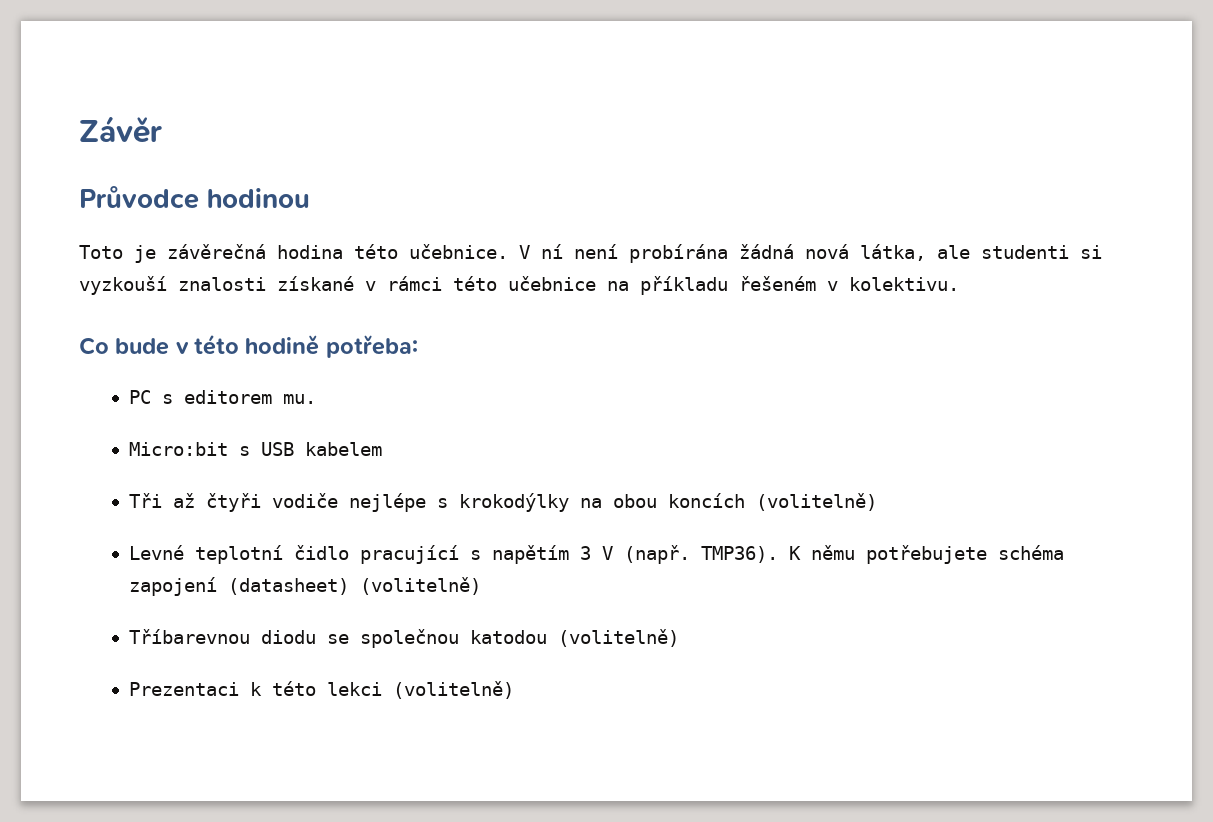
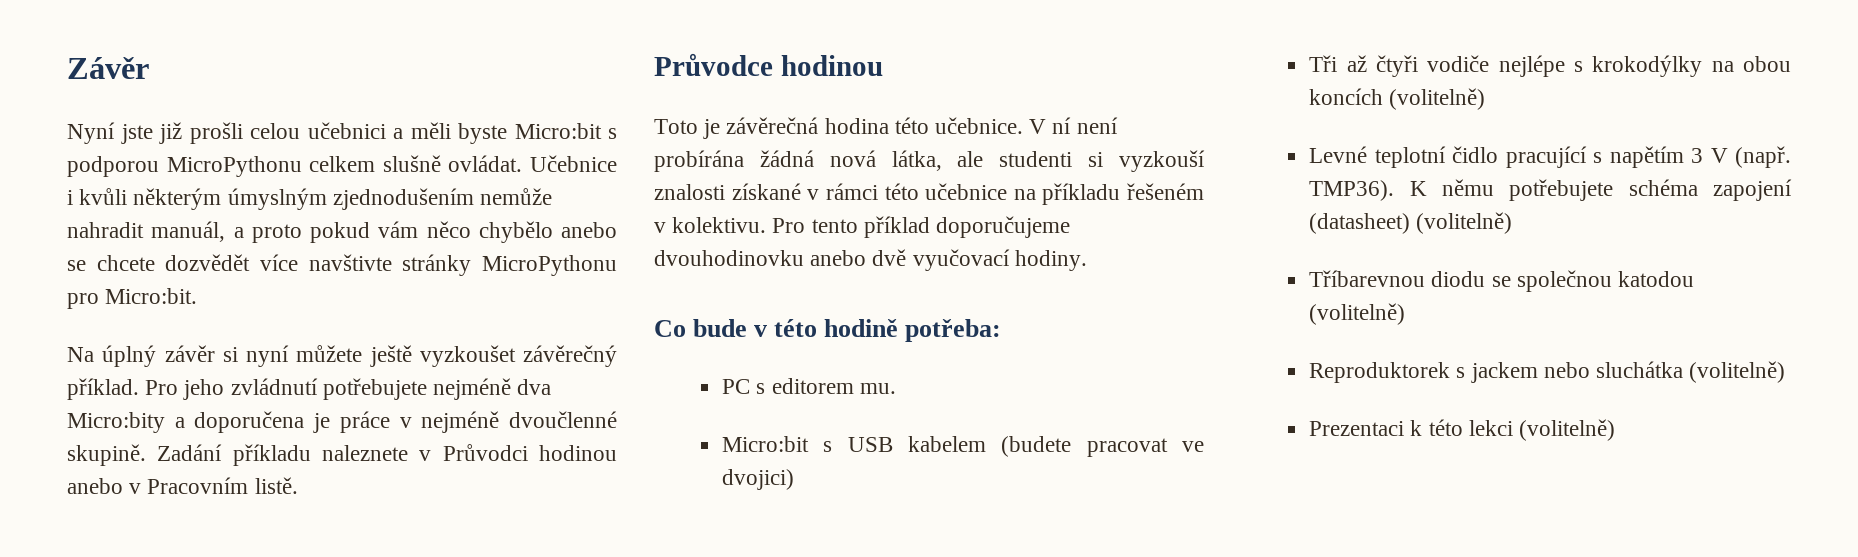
(162, 129) none -> [67,122,617,144] [67,155,617,177] [67,188,553,210] [67,221,617,243] [67,254,617,276] [67,288,198,309] [67,345,617,367] [67,378,552,400] [67,411,617,433] [67,444,617,466] [67,477,298,494] // Nyní jste již prošli celou učebnici a měli byste Micro:bit s podporou MicroPythonu celkem slušně ovládat. Učebnice i kvůli některým úmyslným zjednodušením nemůže nahradit manuál, a proto pokud vám něco chybělo anebo se chcete dozvědět více navštivte stránky MicroPythonu pro Micro:bit. // Na úplný závěr si nyní můžete ještě vyzkoušet závěrečný příklad. Pro jeho zvládnutí potřebujete nejméně dva Micro:bity a doporučena je práce v nejméně dvoučlenné skupině. Zadání příkladu naleznete v Průvodci hodinou anebo v Pracovním listě.
(959, 284) none -> [772,216,1071,238] [654,249,1087,271] Pro tento příklad doporučujeme dvouhodinovku anebo dvě vyučovací hodiny.
(383, 449) none -> [1001,436,1204,457] [722,469,795,490] (budete pracovat ve dvojici)
(680, 638) none -> [1309,361,1786,383] // Reproduktorek s jackem nebo sluchátka (volitelně)

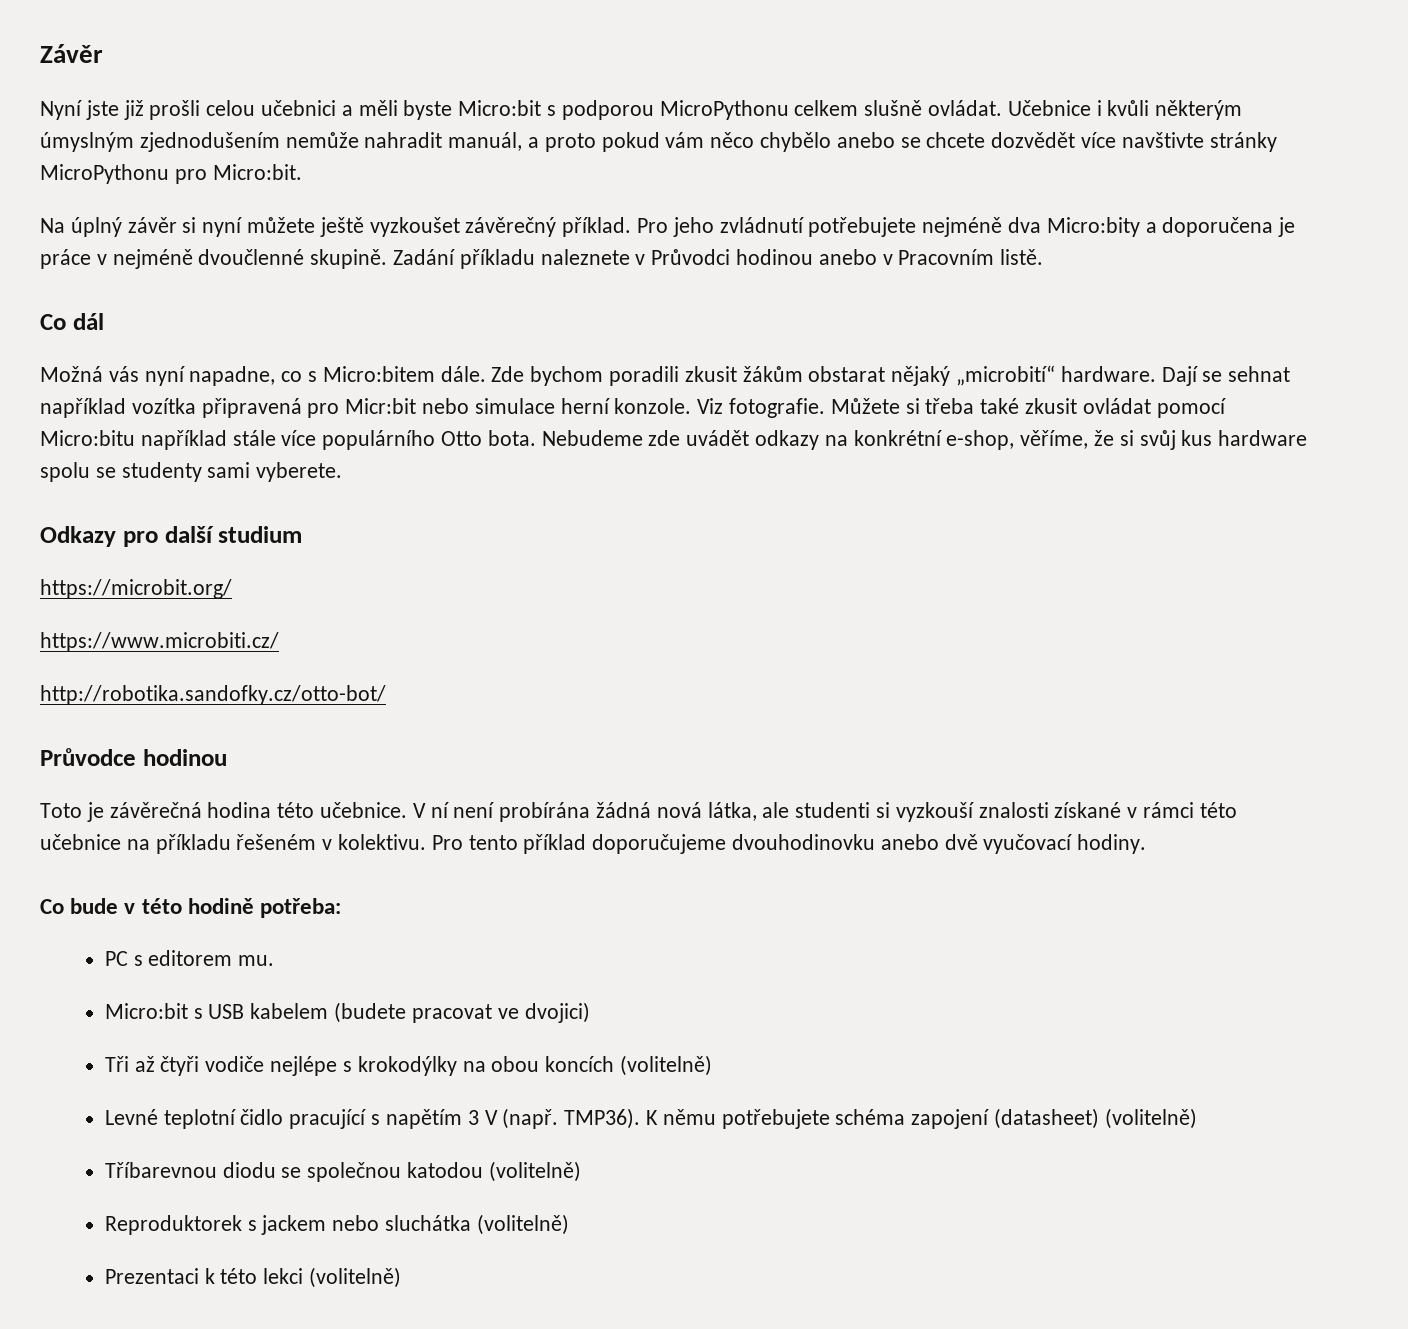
(298, 485) none -> [40,313,104,330] [40,365,1291,386] [40,398,1226,418] [40,430,1308,450] [40,462,343,482] [40,526,303,547] [40,579,232,599] [40,632,279,652] [40,685,386,705] // Co dál // Možná vás nyní napadne, co s Micro:bitem dále. Zde bychom poradili zkusit žákům obstarat nějaký „microbití“ hardware. Dají se sehnat například vozítka připravená pro Micr:bit nebo simulace herní konzole. Viz fotografie. Můžete si třeba také zkusit ovládat pomocí Micro:bitu například stále více populárního Otto bota. Nebudeme zde uvádět odkazy na konkrétní e-shop, věříme, že si svůj kus hardware spolu se studenty sami vyberete. // Odkazy pro další studium // https://microbit.org/ // https://www.microbiti.cz/ // http://robotika.sandofky.cz/otto-bot/

